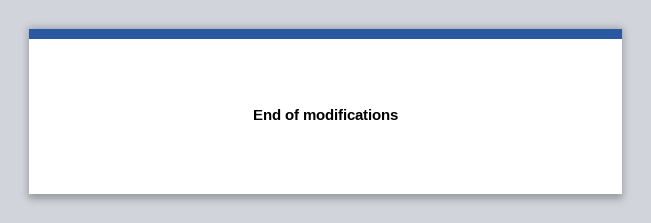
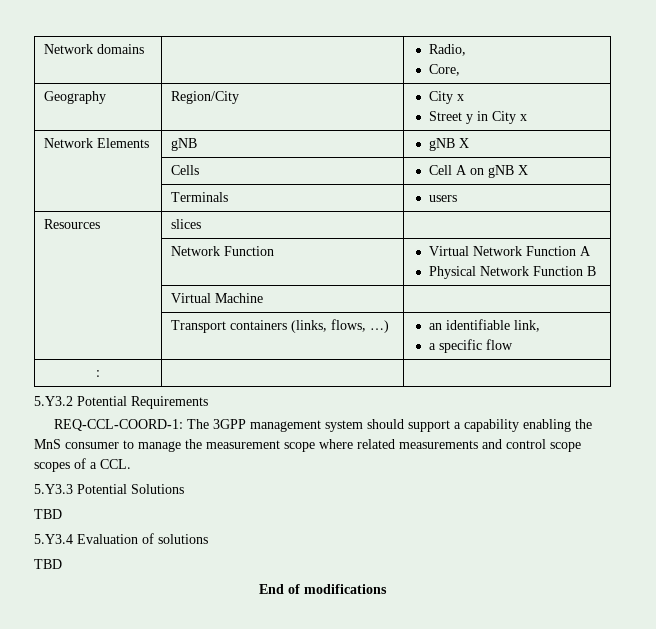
(252, 114) none -> [44,44,145,54] [428,44,466,56] [428,64,460,76] [44,91,107,104] [171,91,240,104] [428,91,464,104] [428,111,527,124] [44,138,150,148] [171,138,198,151] [428,138,469,151] [171,165,200,175] [428,165,528,178] [171,192,229,202] [428,195,457,202] [44,219,101,229] [171,219,202,229] [171,246,275,256] [428,246,591,256] [428,266,596,279] [171,293,264,303] [171,319,390,333] [428,319,540,332] [428,339,513,353] [96,370,100,377] [34,396,208,409] [53,419,592,432] [34,439,581,452] [34,458,131,472] [34,484,184,494] [34,509,62,519] [34,533,208,544] [34,559,62,569] Network domains | | Radio, // Core, // Geography | Region/City | City x // Street y in City x // Network Elements | gNB | gNB X // | Cells | Cell A on gNB X // | Terminals | users // Resources | slices | // | Network Function | Virtual Network Function A // Physical Network Function B // | Virtual Machine | // | Transport containers (links, flows, …) | an identifiable link, // a specific flow // : | | // 5.Y3.2 Potential Requirements // REQ-CCL-COORD-1: The 3GPP management system should support a capability enabling the MnS consumer to manage the measurement scope where related measurements and control scope scopes of a CCL. // 5.Y3.3 Potential Solutions // TBD // 5.Y3.4 Evaluation of solutions // TBD //

